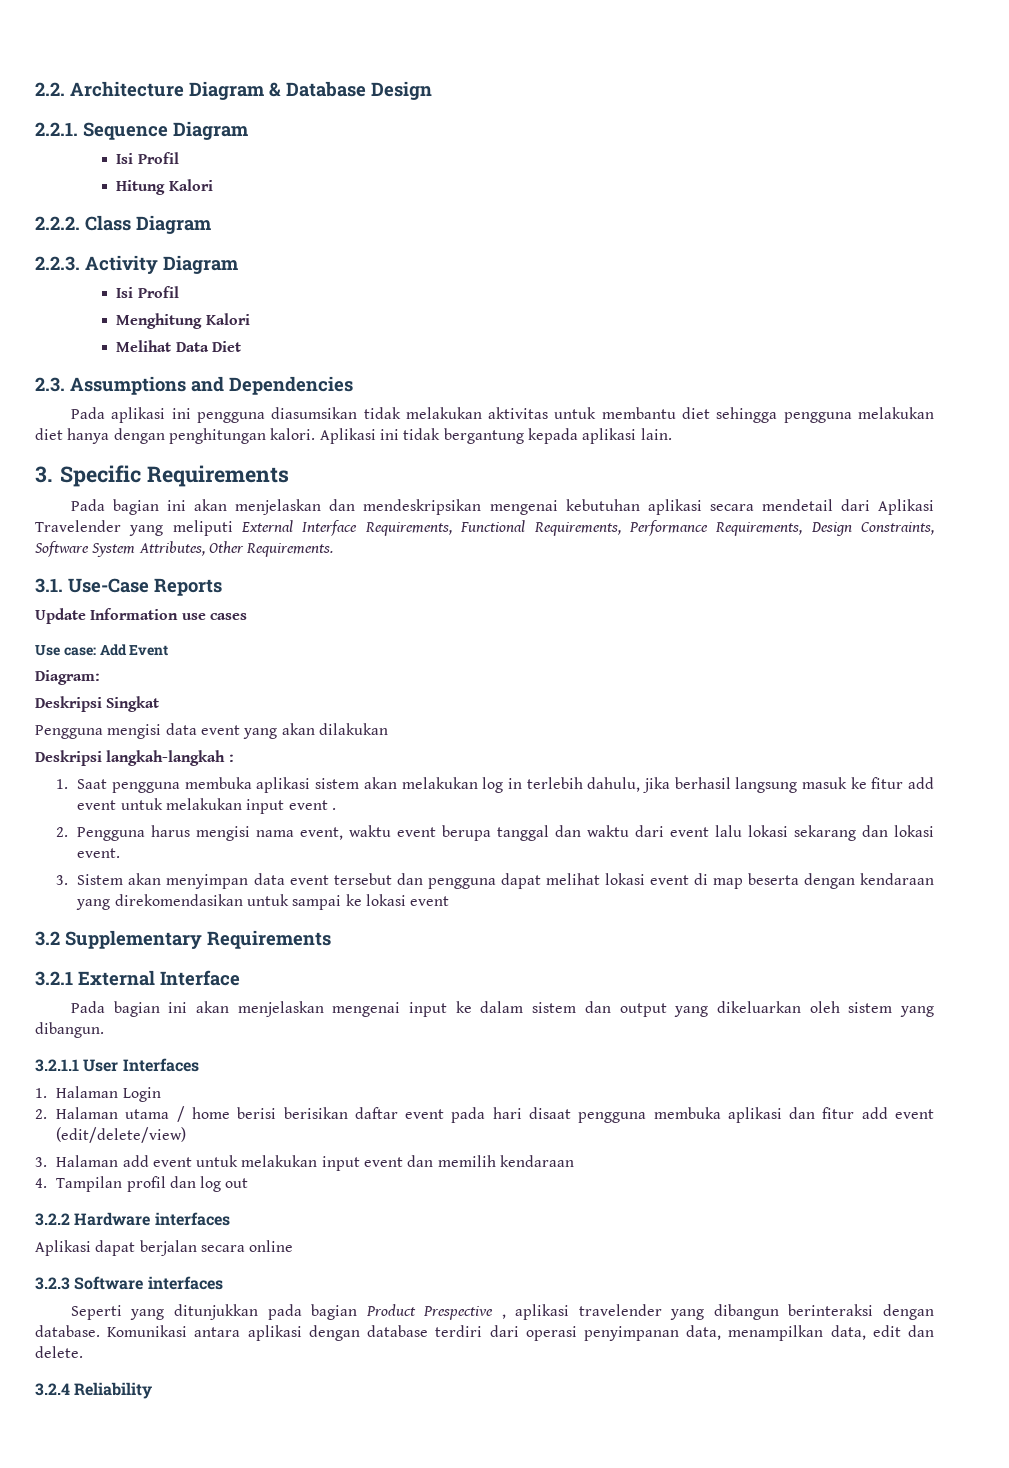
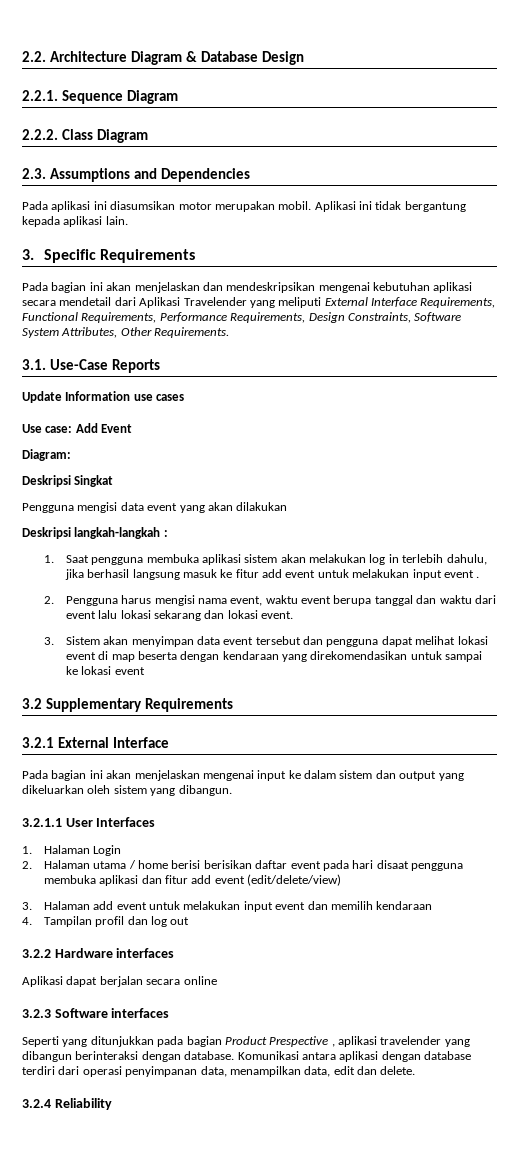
[116,152,179,164] [116,179,213,195] // Isi Profil // Hitung Kalori -> (178, 97) none
[35,255,238,274] [116,286,179,298] [116,313,250,329] [116,340,241,352] // 2.2.3. Activity Diagram // Isi Profil // Menghitung Kalori // Melihat Data Diet -> (148, 136) none
[196,407,935,423] [35,428,316,444] pengguna diasumsikan tidak melakukan aktivitas untuk membantu diet sehingga pengguna melakukan diet hanya dengan penghitungan kalori. -> [110,201,312,212] diasumsikan motor merupakan mobil.

